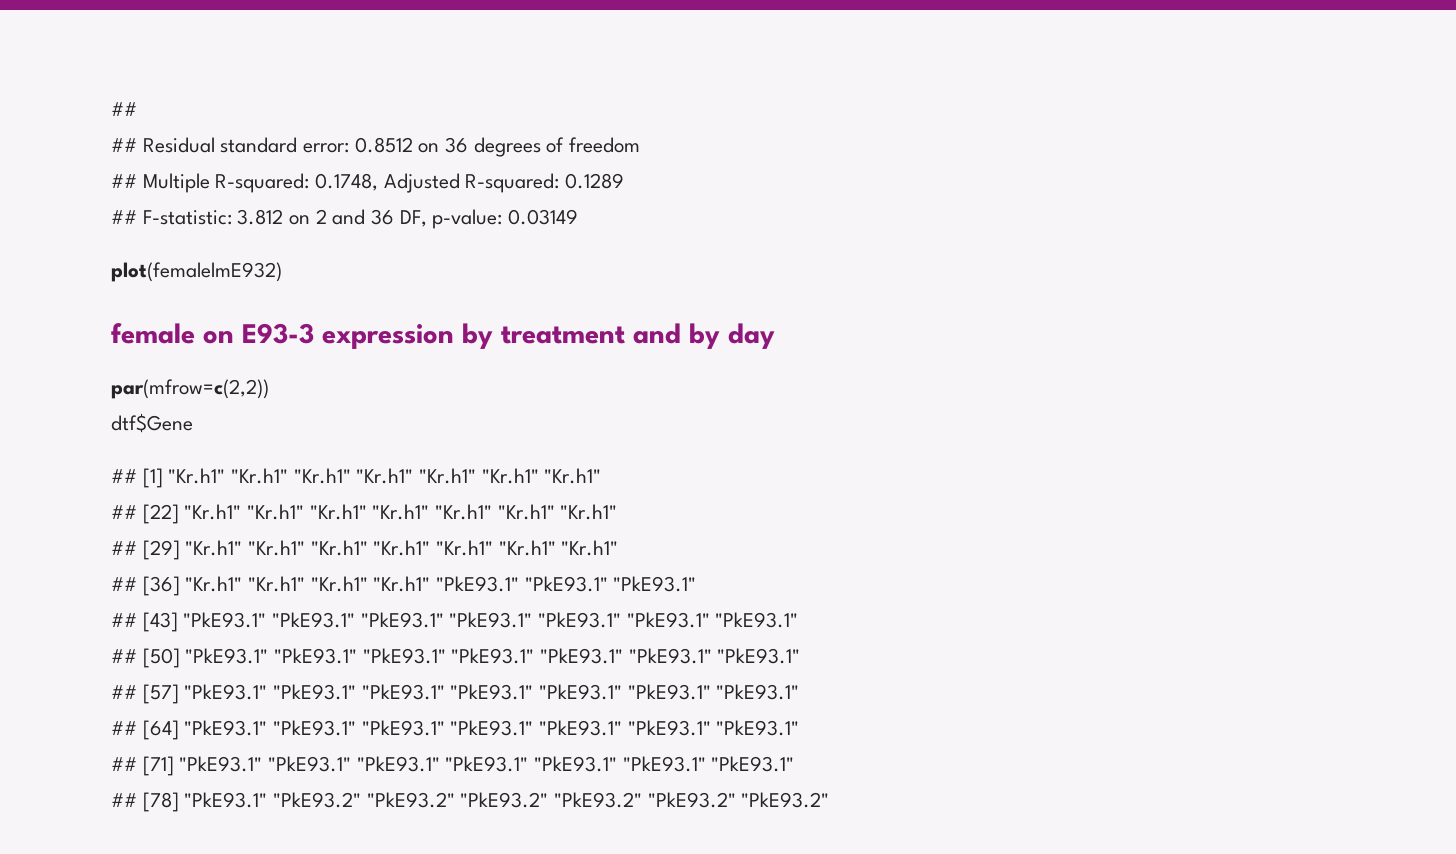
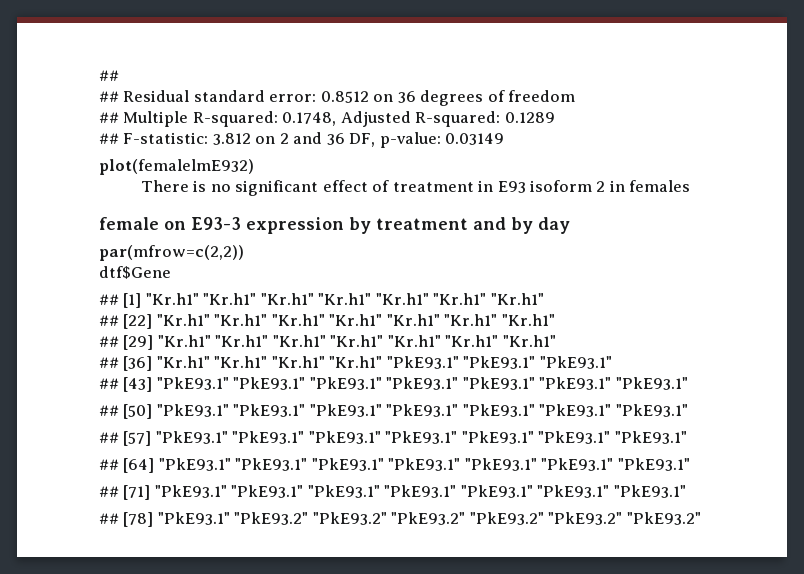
(282, 272) none -> [140,180,691,196] // There is no significant effect of treatment in E93 isoform 2 in females

